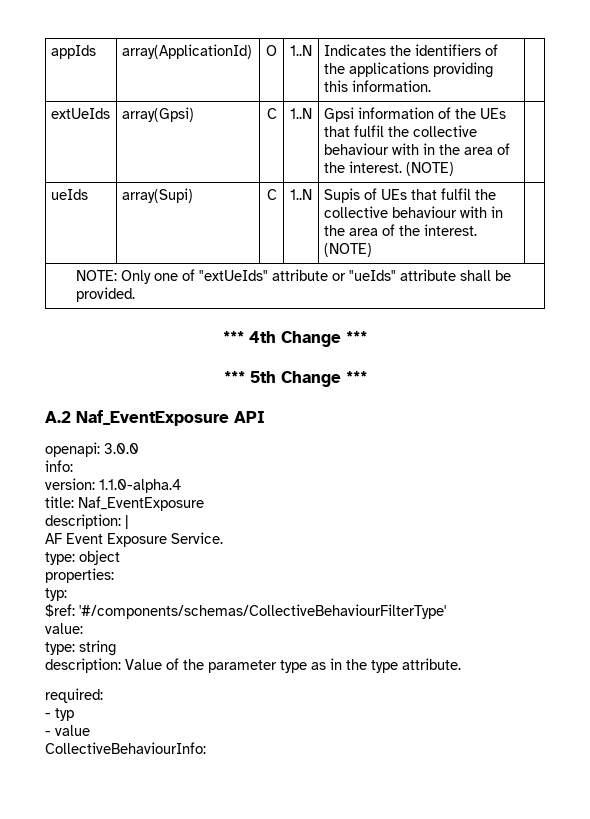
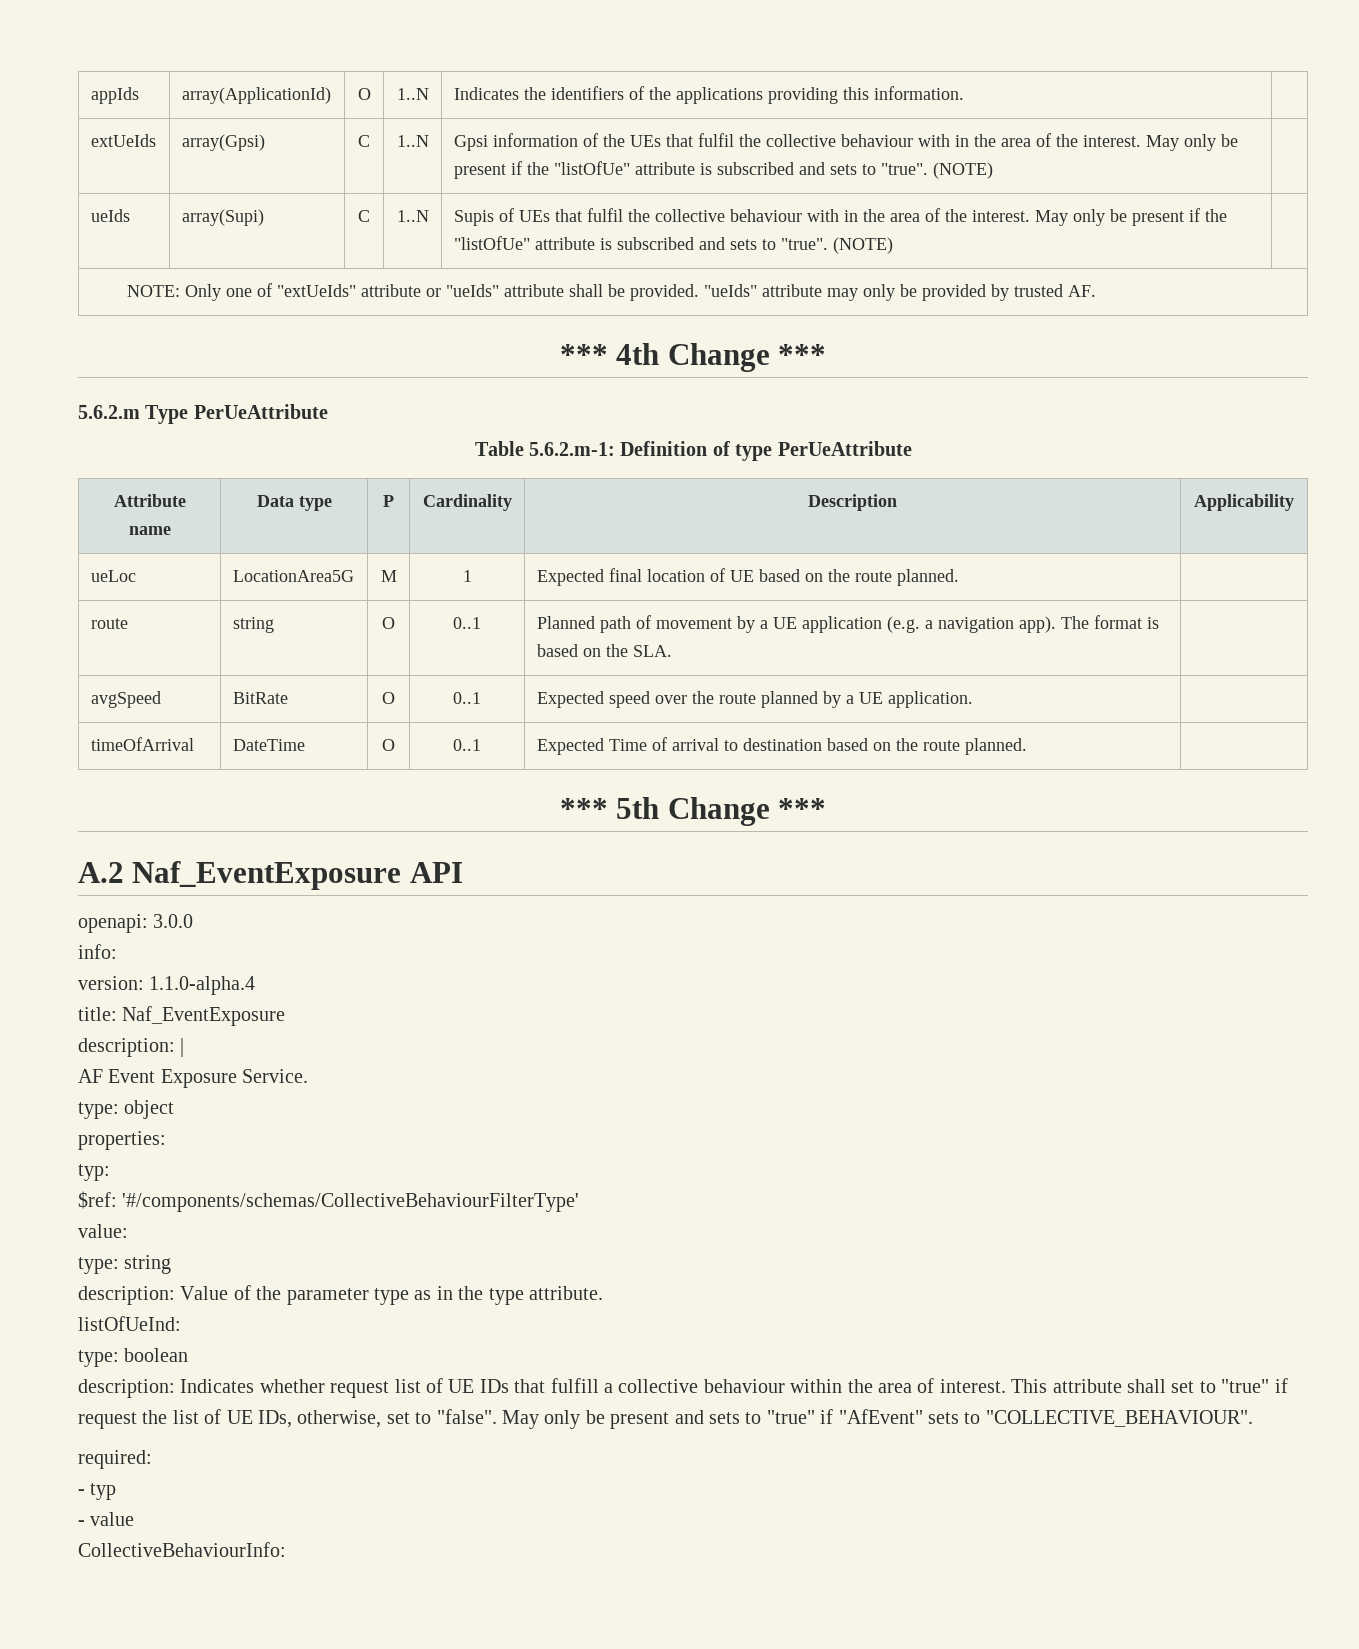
(402, 167) none -> [1145,134,1238,151] [453,161,928,179] May only be present if the "listOfUe" attribute is subscribed and sets to "true".
(477, 230) none -> [1034,208,1227,226] [453,236,828,250] May only be present if the "listOfUe" attribute is subscribed and sets to "true".
[223,331,367,347] // *** 4th Change *** -> [704,284,1097,301] [559,343,827,372] [78,404,328,424] [474,441,912,461] [113,494,186,507] [128,526,171,535] [256,495,332,511] [383,495,394,507] [422,494,512,511] [808,494,897,511] [1194,494,1294,511] [90,570,136,582] [232,570,354,582] [380,570,397,582] [462,570,472,582] [536,568,959,586] [90,618,128,629] [232,617,274,633] [382,617,395,629] [453,617,481,629] [536,615,1159,633] [536,644,672,657] [90,691,161,708] [232,692,288,704] [382,692,395,704] [453,692,481,704] [536,691,973,708] [90,737,194,751] [232,739,305,751] [382,739,395,751] [453,739,481,751] [536,737,1027,755] "ueIds" attribute may only be provided by trusted AF. // *** 4th Change *** // 5.6.2.m Type PerUeAttribute // Table 5.6.2.m-1: Definition of type PerUeAttribute // Attribute name | Data type | P | Cardinality | Description | Applicability // ueLoc | LocationArea5G | M | 1 | Expected final location of UE based on the route planned. | // route | string | O | 0..1 | Planned path of movement by a UE application (e.g. a navigation app). The format is based on the SLA. | // avgSpeed | BitRate | O | 0..1 | Expected speed over the route planned by a UE application. | // timeOfArrival | DateTime | O | 0..1 | Expected Time of arrival to destination based on the route planned. |
(461, 664) none -> [78,1316,181,1331] [78,1348,189,1367] [78,1378,1288,1398] [78,1409,1253,1429] // listOfUeInd: // type: boolean // description: Indicates whether request list of UE IDs that fulfill a collective behaviour within the area of interest. This attribute shall set to "true" if request the list of UE IDs, otherwise, set to "false". May only be present and sets to "true" if "AfEvent" sets to "COLLECTIVE_BEHAVIOUR".

